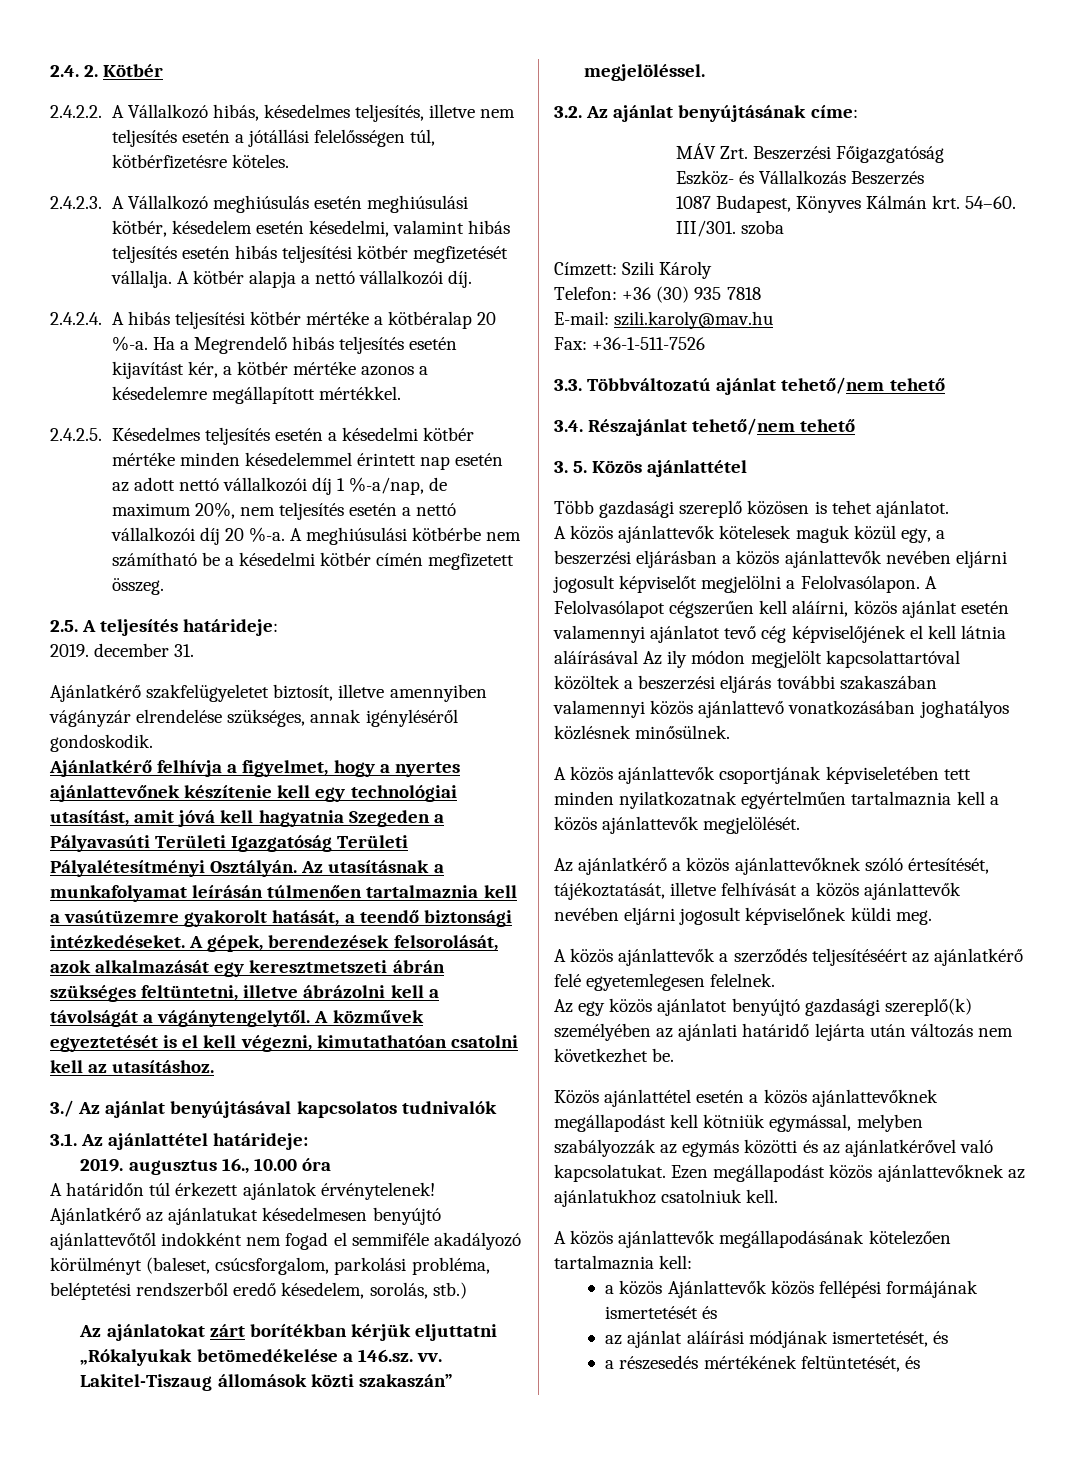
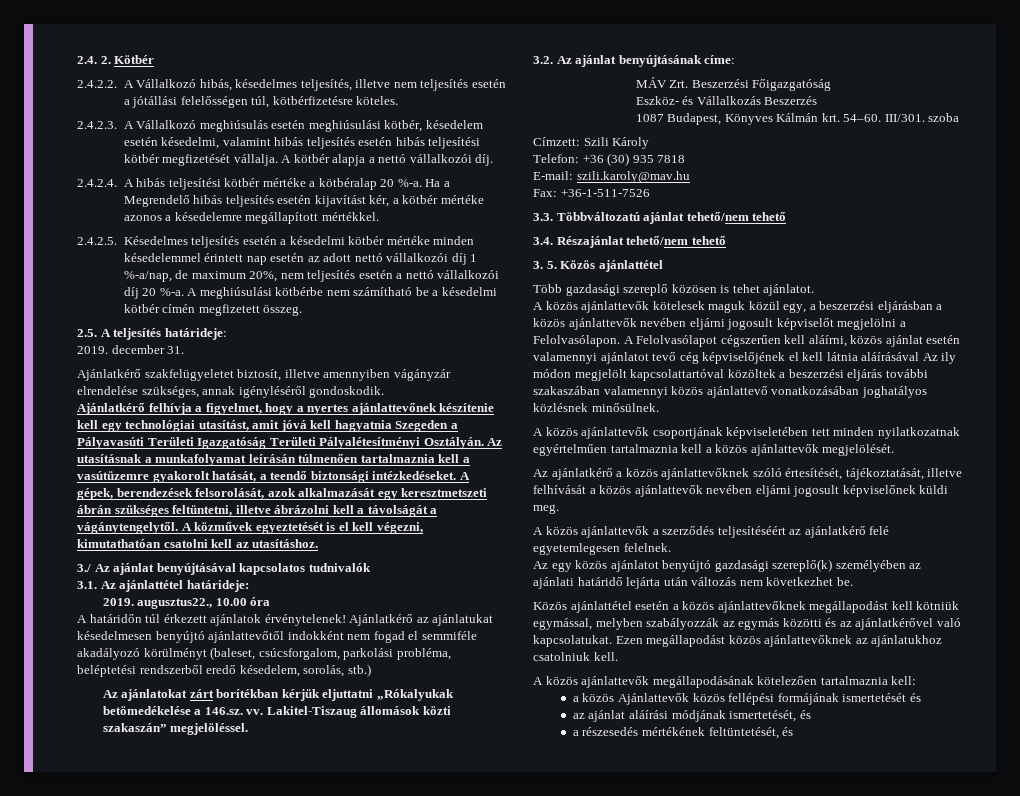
[128,1158,249,1175] augusztus 16., -> [137,598,213,609] augusztus22.,

